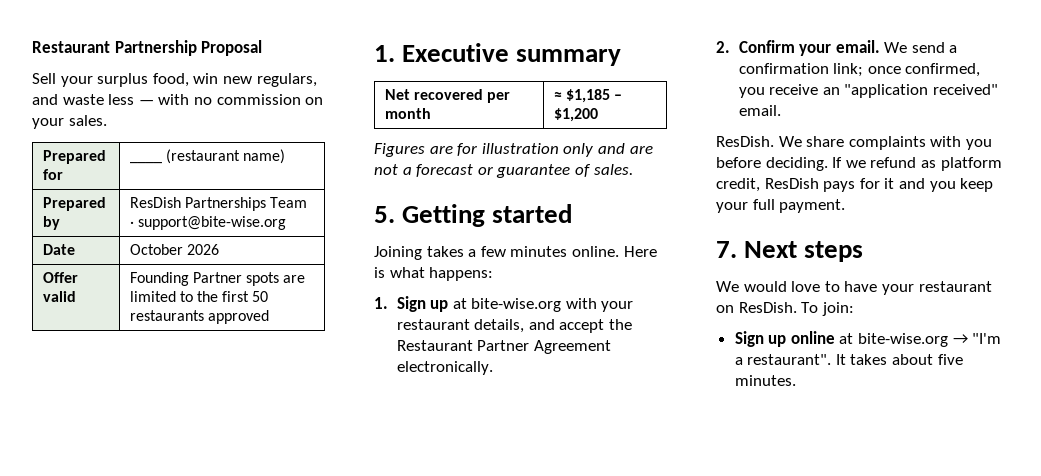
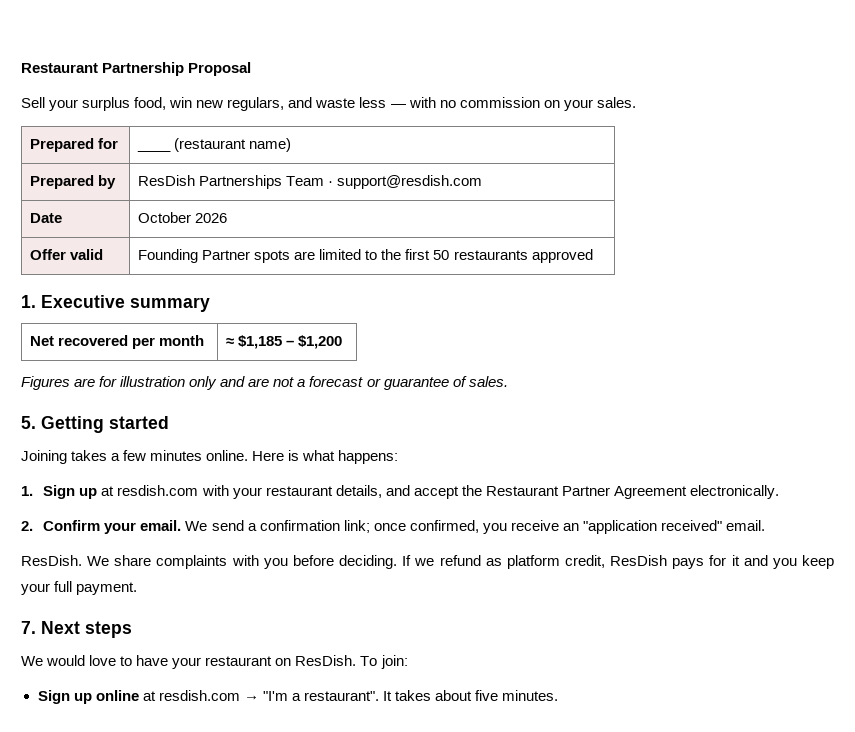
[137,216,286,230] support@bite-wise.org -> [337,175,483,189] support@resdish.com
[471,298,562,312] bite-wise.org -> [117,485,199,496] resdish.com
[858,333,949,347] bite-wise.org -> [158,690,240,701] resdish.com

